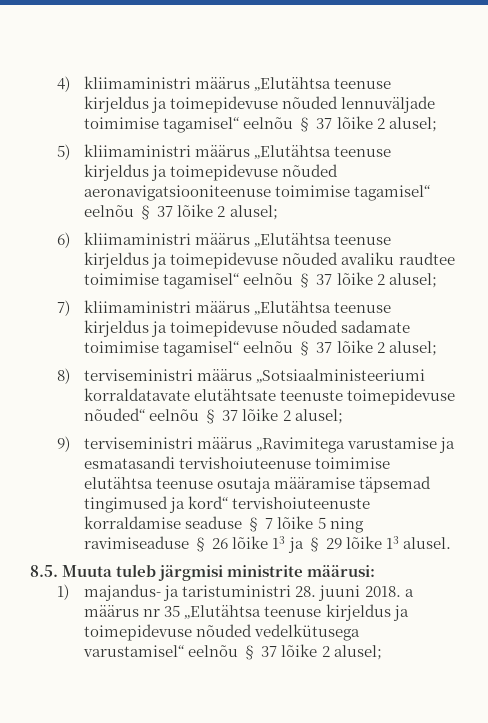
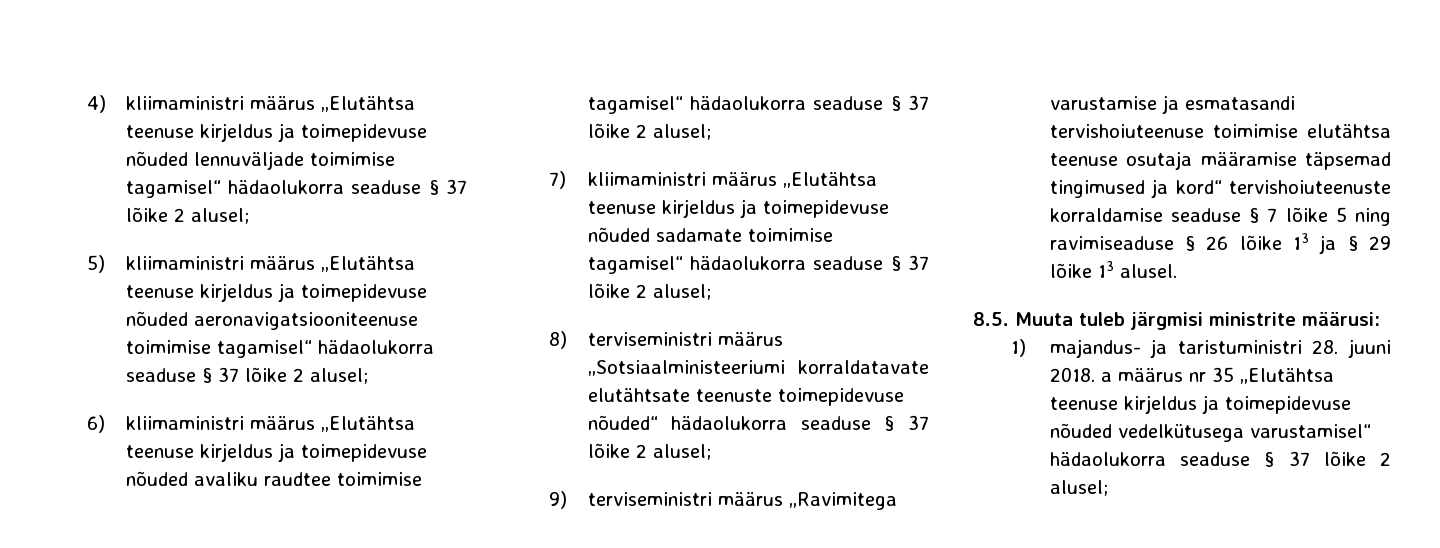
[243,117,294,129] eelnõu -> [228,180,422,194] hädaolukorra seaduse
[84,205,135,217] eelnõu -> [317,340,434,354] [125,368,196,382] hädaolukorra seaduse
[243,273,294,285] eelnõu -> [690,96,884,110] hädaolukorra seaduse
[243,341,294,353] eelnõu -> [690,256,884,270] hädaolukorra seaduse
[149,409,200,421] eelnõu -> [671,416,871,430] hädaolukorra seaduse
[188,645,239,657] eelnõu -> [1049,452,1251,466] hädaolukorra seaduse

